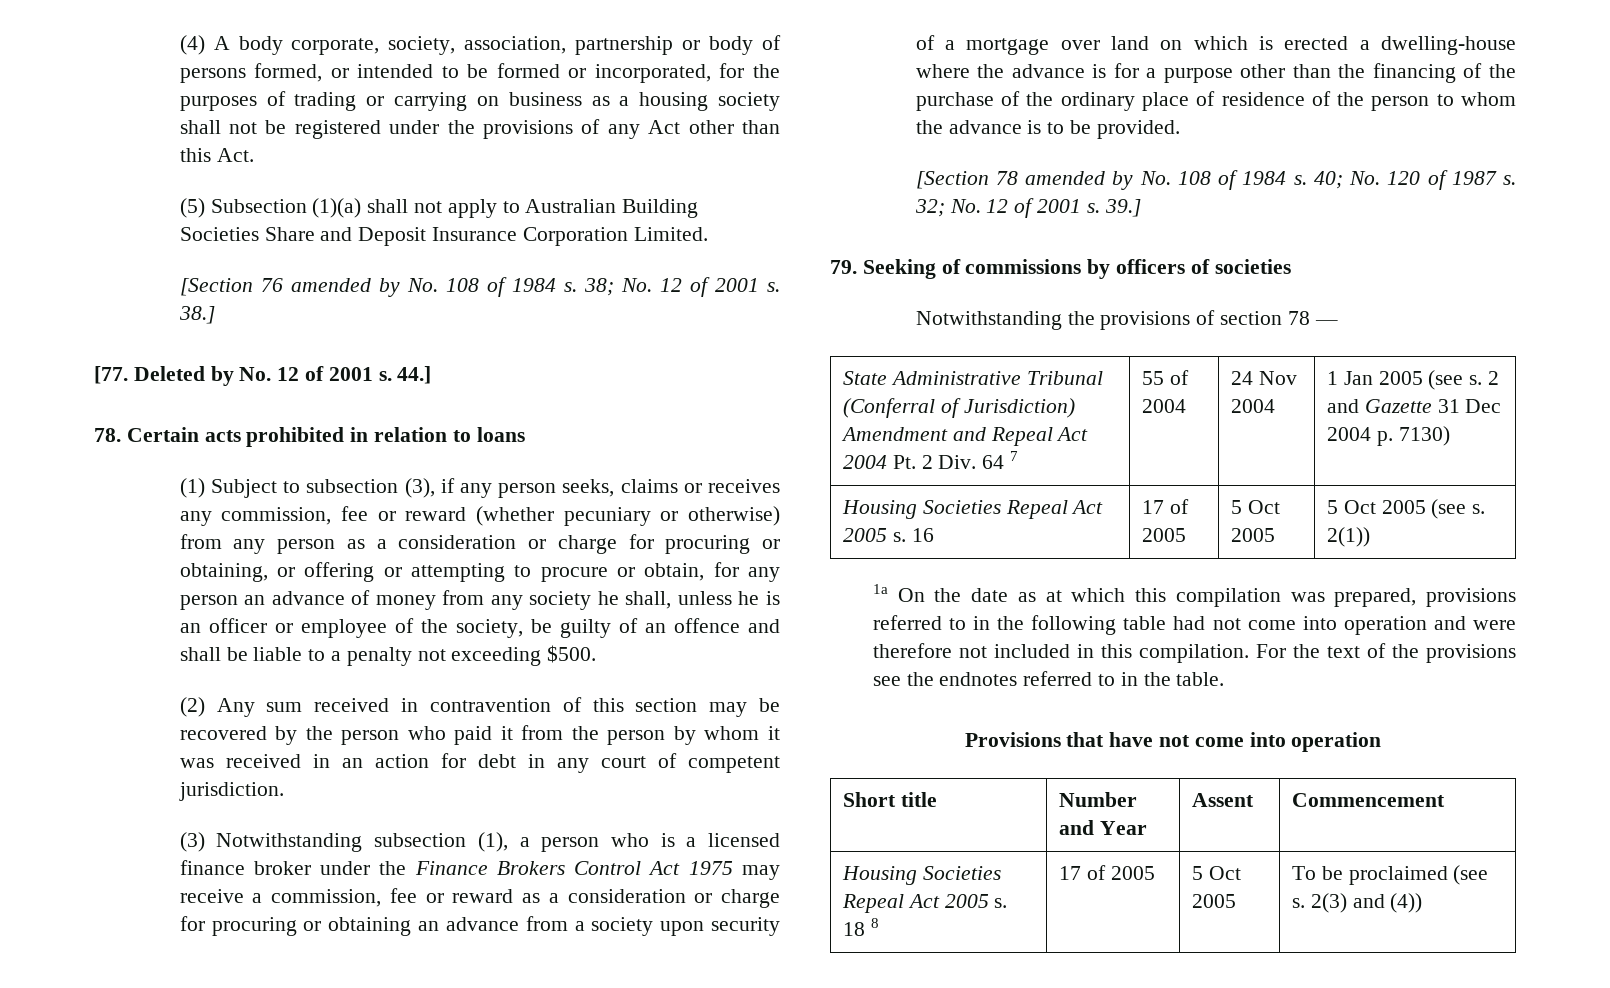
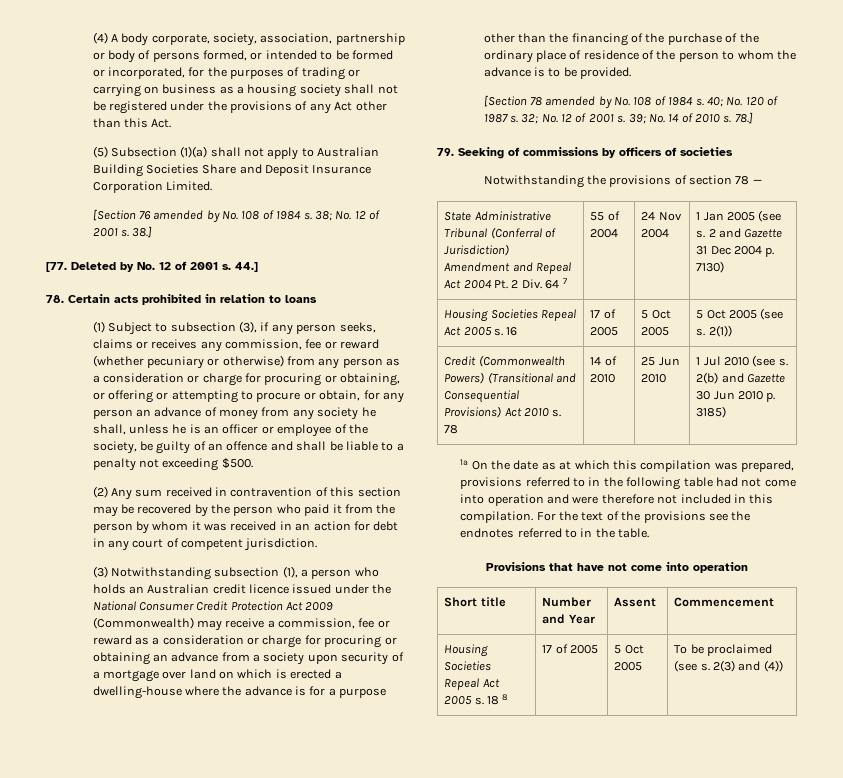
[660,833,781,847] [179,860,733,875] is a licensed finance broker under the Finance Brokers Control Act 1975 -> [92,584,392,594] [92,601,334,611] [92,617,194,629] holds an Australian credit licence issued under the National Consumer Credit Protection Act 2009 (Commonwealth)
[1104,199,1141,217] 39.] -> [628,112,753,124] 39; No. 14 of 2010 s. 78.]
(1371, 537) none -> [444,355,565,367] [444,372,577,384] [444,390,520,403] [444,406,562,418] [444,425,459,434] [590,356,617,366] [590,374,616,383] [641,357,680,366] [641,374,667,383] [696,355,788,367] [696,372,786,384] [696,391,776,402] [696,406,727,418] // Credit (Commonwealth Powers) (Transitional and Consequential Provisions) Act 2010 s. 78 | 14 of 2010 | 25 Jun 2010 | 1 Jul 2010 (see s. 2(b) and Gazette 30 Jun 2010 p. 3185)

